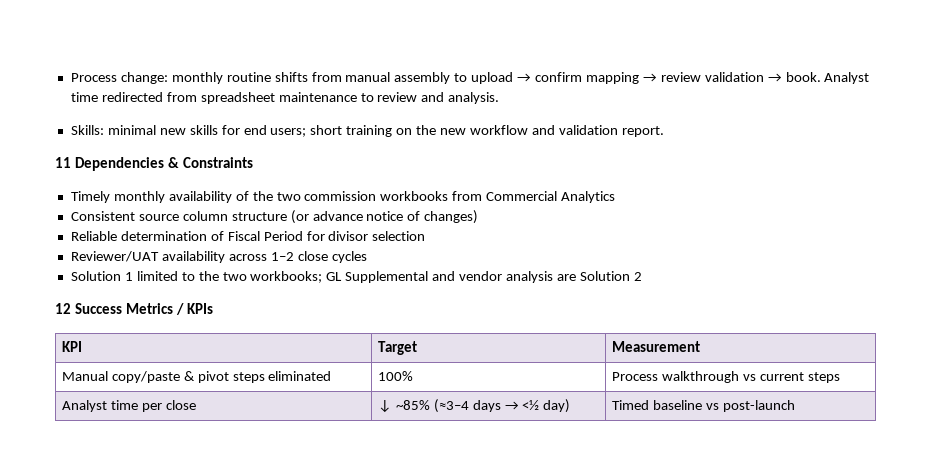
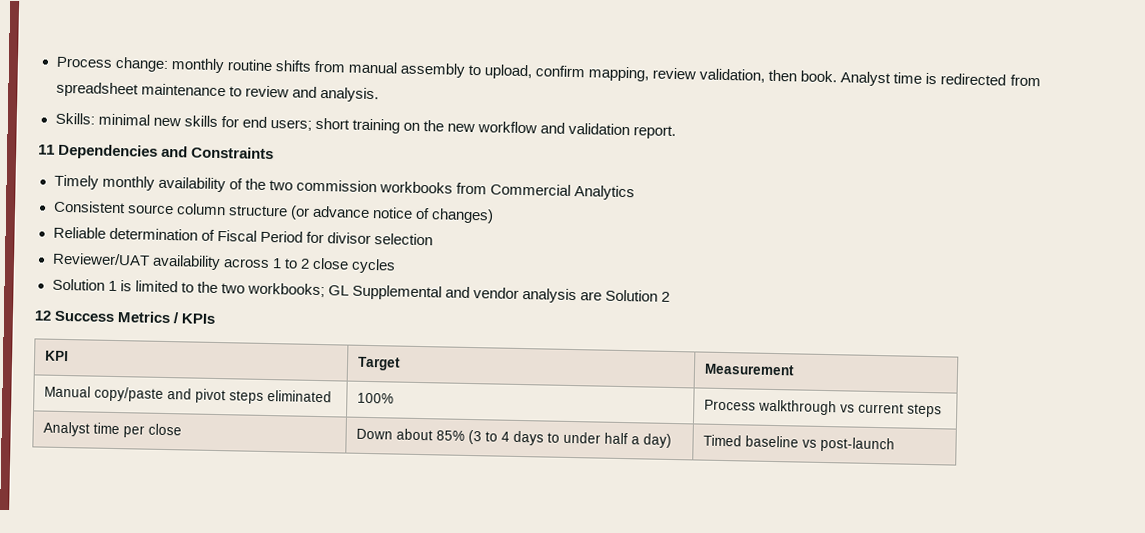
[471,72,782,84] upload → confirm mapping → review validation → -> [483,64,798,83] upload, confirm mapping, review validation, then
(98, 97) none -> [925,72,938,85] is
[167,157,179,168] & -> [161,145,189,158] and
[270,252,294,261] 1–2 -> [271,258,310,269] 1 to 2
(133, 276) none -> [119,280,132,292] is
[183,371,195,381] & -> [167,388,193,400] and
[377,399,540,413] ↓ ~85% (≈3–4 days → <½ -> [356,428,641,446] Down about 85% (3 to 4 days to under half a

